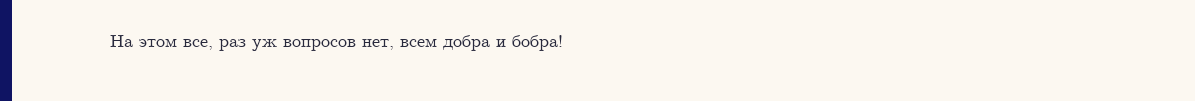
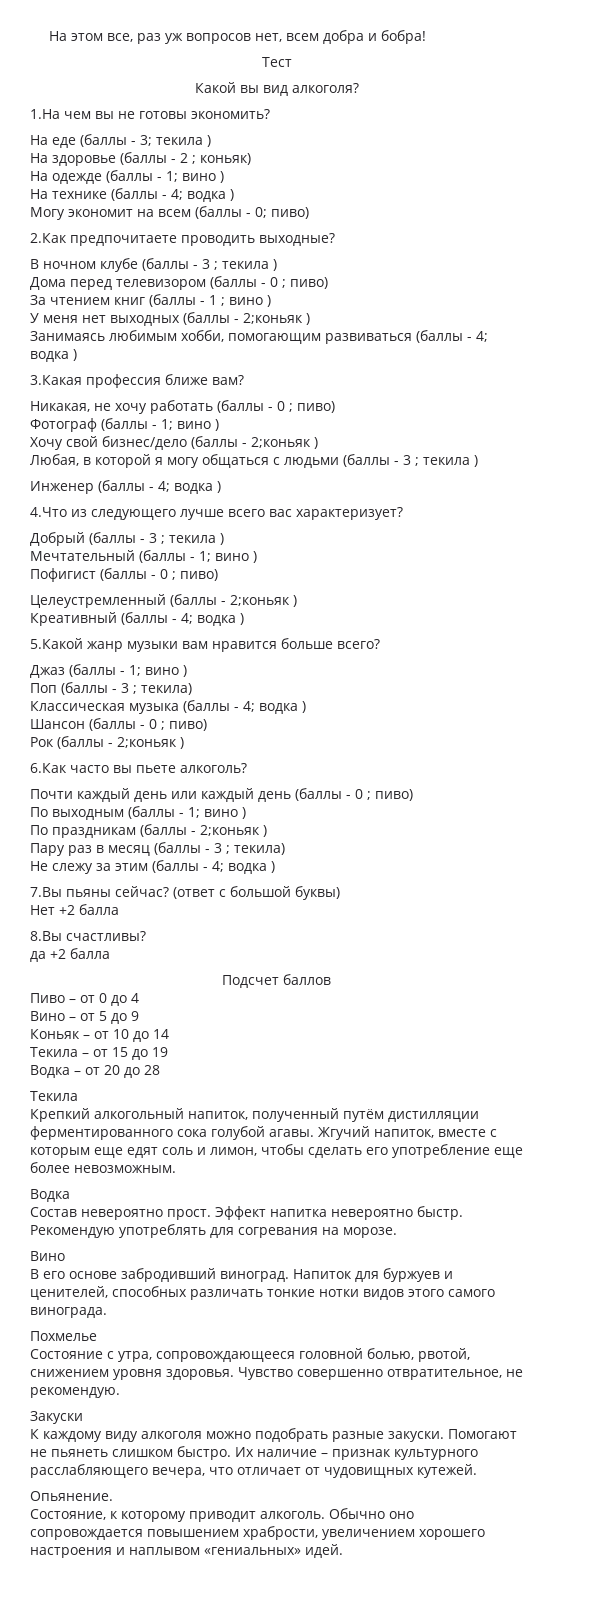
(564, 43) none -> [261,57,292,67] [194,82,359,96] [30,109,270,119] [30,134,211,148] [30,152,251,166] [30,170,224,184] [30,188,234,202] [30,206,309,220] [30,233,335,246] [30,258,277,272] [30,276,328,290] [30,294,271,307] [30,312,310,326] [30,330,488,344] [30,349,77,362] [30,374,244,388] [30,400,335,414] [30,418,219,432] [30,436,318,450] [30,454,478,468] [30,480,221,494] [30,507,403,520] [30,532,224,546] [30,550,257,563] [30,568,218,582] [30,594,297,608] [30,612,244,626] [30,638,380,652] [30,664,187,678] [30,682,192,695] [30,700,306,714] [30,718,207,731] [30,736,184,749] [30,763,247,773] [30,788,413,802] [30,806,246,820] [30,824,267,838] [30,842,285,856] [30,860,275,874] [30,886,340,900] [30,904,119,915] [30,931,146,941] [30,948,110,962] [222,974,331,988] [30,993,139,1006] [30,1011,139,1024] [30,1029,169,1042] [30,1047,168,1060] [30,1065,160,1078] [30,1091,78,1101] [30,1108,479,1122] [30,1126,497,1140] [30,1144,523,1158] [30,1162,176,1173] [30,1189,70,1202] [30,1206,463,1220] [30,1224,397,1238] [30,1251,65,1261] [30,1268,453,1282] [30,1286,495,1300] [30,1307,107,1318] [30,1331,97,1341] [30,1348,470,1362] [30,1367,523,1380] [30,1387,120,1398] [30,1411,83,1424] [30,1428,517,1442] [30,1446,478,1460] [30,1464,477,1478] [30,1491,113,1501] [30,1508,414,1522] [30,1526,485,1540] [30,1544,343,1558] // Тест // Какой вы вид алкоголя? // 1.На чем вы не готовы экономить? // На еде (баллы - 3; текила ) // На здоровье (баллы - 2 ; коньяк) // На одежде (баллы - 1; вино ) // На технике (баллы - 4; водка ) // Могу экономит на всем (баллы - 0; пиво) // 2.Как предпочитаете проводить выходные? // В ночном клубе (баллы - 3 ; текила ) // Дома перед телевизором (баллы - 0 ; пиво) // За чтением книг (баллы - 1 ; вино ) // У меня нет выходных (баллы - 2;коньяк ) // Занимаясь любимым хобби, помогающим развиваться (баллы - 4; водка ) // 3.Какая профессия ближе вам? // Никакая, не хочу работать (баллы - 0 ; пиво) // Фотограф (баллы - 1; вино ) // Хочу свой бизнес/дело (баллы - 2;коньяк ) // Любая, в которой я могу общаться с людьми (баллы - 3 ; текила ) // Инженер (баллы - 4; водка ) // 4.Что из следующего лучше всего вас характеризует? // Добрый (баллы - 3 ; текила ) // Мечтательный (баллы - 1; вино ) // Пофигист (баллы - 0 ; пиво) // Целеустремленный (баллы - 2;коньяк ) // Креативный (баллы - 4; водка ) // 5.Какой жанр музыки вам нравится больше всего? // Джаз (баллы - 1; вино ) // Поп (баллы - 3 ; текила) // Классическая музыка (баллы - 4; водка ) // Шансон (баллы - 0 ; пиво) // Рок (баллы - 2;коньяк ) // 6.Как часто вы пьете алкоголь? // Почти каждый день или каждый день (баллы - 0 ; пиво) // По выходным (баллы - 1; вино ) // По праздникам (баллы - 2;коньяк ) // Пару раз в месяц (баллы - 3 ; текила) // Не слежу за этим (баллы - 4; водка ) // 7.Вы пьяны сейчас? (ответ с большой буквы) // Нет +2 балла // 8.Вы счастливы? // да +2 балла // Подсчет баллов // Пиво – от 0 до 4 // Вино – от 5 до 9 // Коньяк – от 10 до 14 // Текила – от 15 до 19 // Водка – от 20 до 28 // Текила // Крепкий алкогольный напиток, полученный путём дистилляции ферментированного сока голубой агавы. Жгучий напиток, вместе с которым еще едят соль и лимон, чтобы сделать его употребление еще более невозможным. // Водка // Состав невероятно прост. Эффект напитка невероятно быстр. Рекомендую употреблять для согревания на морозе. // Вино // В его основе забродивший виноград. Напиток для буржуев и ценителей, способных различать тонкие нотки видов этого самого винограда. // Похмелье // Состояние с утра, сопровождающееся головной болью, рвотой, снижением уровня здоровья. Чувство совершенно отвратительное, не рекомендую. // Закуски // К каждому виду алкоголя можно подобрать разные закуски. Помогают не пьянеть слишком быстро. Их наличие – признак культурного расслабляющего вечера, что отличает от чудовищных кутежей. // Опьянение. // Состояние, к которому приводит алкоголь. Обычно оно сопровождается повышением храбрости, увеличением хорошего настроения и наплывом «гениальных» идей.

